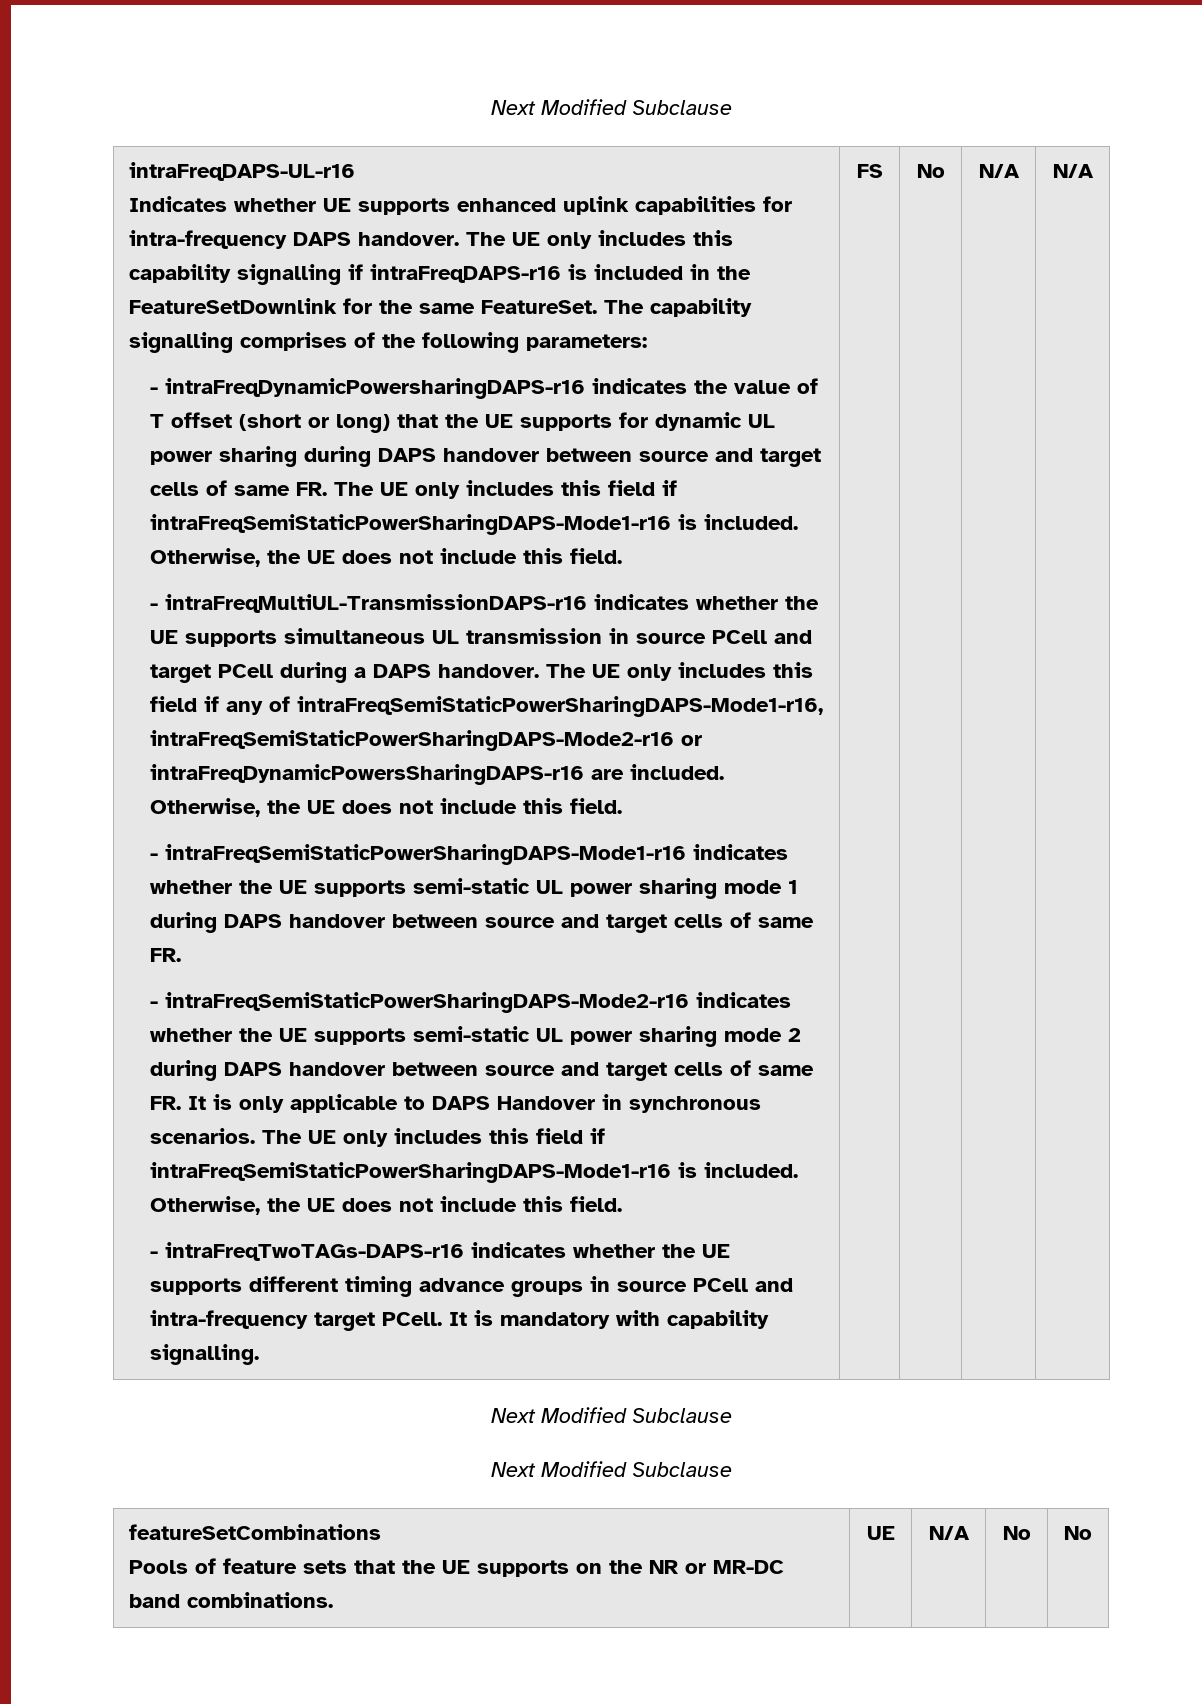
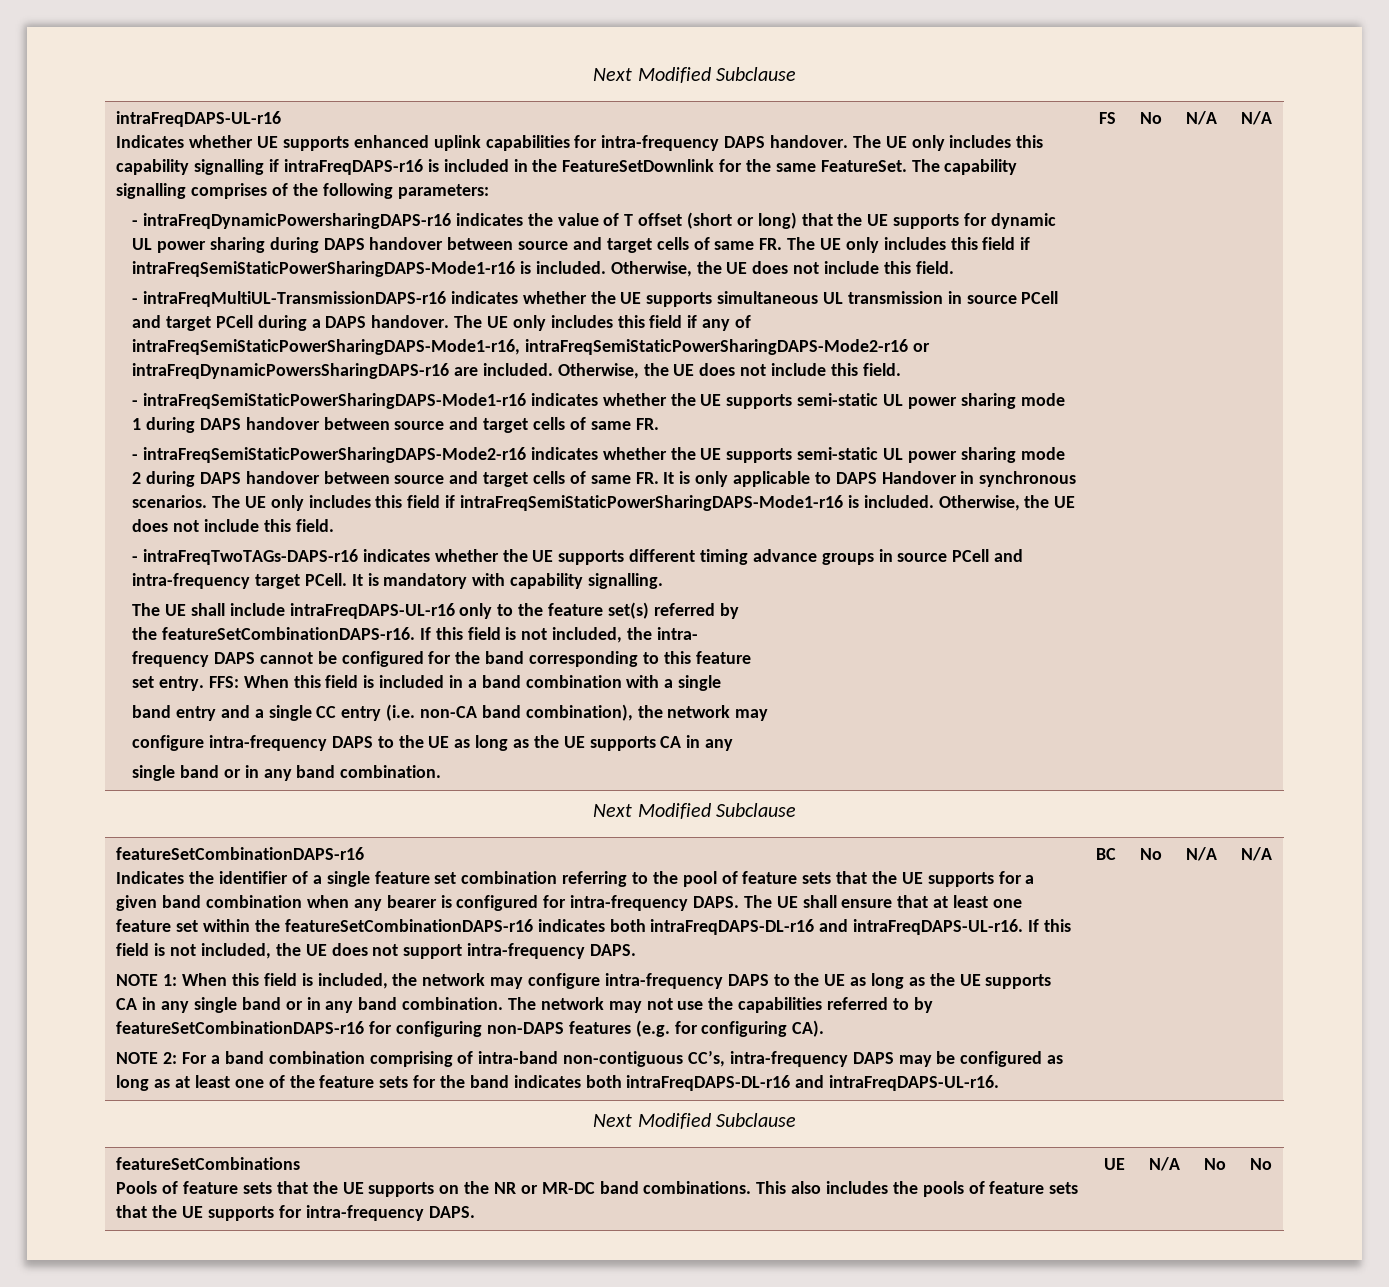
(260, 1354) none -> [132,602,739,619] [132,627,698,643] [132,651,751,667] [132,675,722,691] [132,704,769,721] [132,735,734,751] [132,765,442,781] // The UE shall include intraFreqDAPS-UL-r16 only to the feature set(s) referred by // the featureSetCombinationDAPS-r16. If this field is not included, the intra- // frequency DAPS cannot be configured for the band corresponding to this feature // set entry. FFS: When this field is included in a band combination with a single // band entry and a single CC entry (i.e. non-CA band combination), the network may // configure intra-frequency DAPS to the UE as long as the UE supports CA in any // single band or in any band combination.
(732, 1415) none -> [116,847,365,860] [116,871,1035,887] [116,895,1022,911] [116,919,1071,935] [116,943,636,959] [116,973,1052,989] [116,997,933,1013] [116,1020,825,1037] [116,1050,1064,1067] [116,1075,1000,1091] [1096,848,1116,860] [1139,848,1162,860] [1185,847,1217,861] [1240,847,1272,861] // featureSetCombinationDAPS-r16 // Indicates the identifier of a single feature set combination referring to the pool of feature sets that the UE supports for a given band combination when any bearer is configured for intra-frequency DAPS. The UE shall ensure that at least one feature set within the featureSetCombinationDAPS-r16 indicates both intraFreqDAPS-DL-r16 and intraFreqDAPS-UL-r16. If this field is not included, the UE does not support intra-frequency DAPS. // NOTE 1: When this field is included, the network may configure intra-frequency DAPS to the UE as long as the UE supports CA in any single band or in any band combination. The network may not use the capabilities referred to by featureSetCombinationDAPS-r16 for configuring non-DAPS features (e.g. for configuring CA). // NOTE 2: For a band combination comprising of intra-band non-contiguous CC’s, intra-frequency DAPS may be configured as long as at least one of the feature sets for the band indicates both intraFreqDAPS-DL-r16 and intraFreqDAPS-UL-r16. | BC | No | N/A | N/A
(334, 1600) none -> [756,1181,1079,1197] [116,1205,475,1221] This also includes the pools of feature sets that the UE supports for intra-frequency DAPS.

